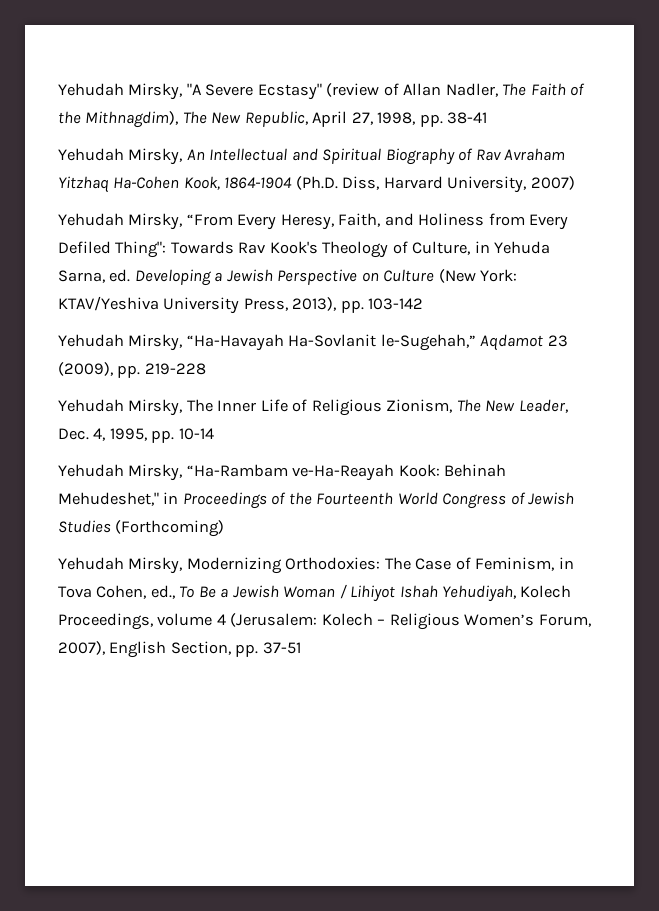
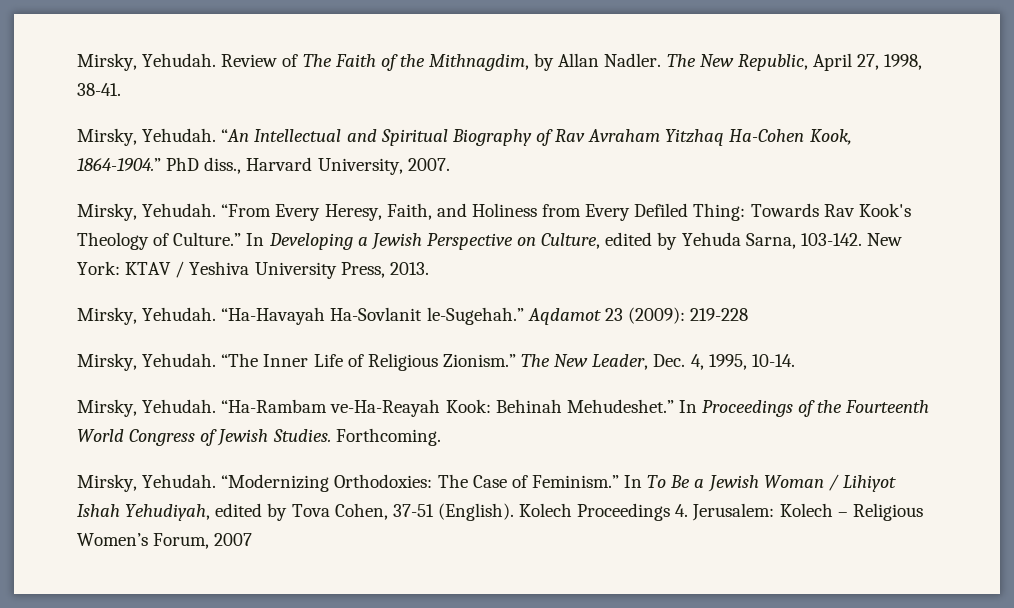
[58,83,586,100] [58,111,179,128] Yehudah Mirsky, "A Severe Ecstasy" (review of Allan Nadler, The Faith of the Mithnagdim), -> [77,53,662,71] Mirsky, Yehudah. Review of The Faith of the Mithnagdim, by Allan Nadler.
[419,112,488,127] [58,148,205,165] pp. 38-41 // Yehudah Mirsky, An -> [77,83,121,96] [77,128,250,146] 38-41. // Mirsky, Yehudah. “An
[224,176,575,193] [58,213,183,230] 1864-1904 (Ph.D. Diss, Harvard University, 2007) // Yehudah Mirsky, -> [77,157,450,175] [77,203,217,221] 1864-1904.” PhD diss., Harvard University, 2007. // Mirsky, Yehudah.
[115,241,167,258] Thing": -> [693,203,746,221] Thing:
[412,241,551,255] [58,269,131,283] Culture, in Yehuda Sarna, ed. -> [173,232,265,246] Culture.” In
[383,269,518,283] [58,296,424,314] [58,334,183,351] Culture (New York: KTAV/Yeshiva University Press, 2013), pp. 103-142 // Yehudah Mirsky, -> [541,232,902,250] [77,261,429,279] [77,307,217,325] Culture, edited by Yehuda Sarna, 103-142. New York: KTAV / Yeshiva University Press, 2013. // Mirsky, Yehudah.
[380,334,476,351] le-Sugehah,” -> [426,307,524,325] le-Sugehah.”
[58,362,141,378] (2009), pp. -> [627,307,685,324] (2009):
[58,399,213,416] Yehudah Mirsky, The -> [77,353,259,371] Mirsky, Yehudah. “The
[386,399,453,413] Zionism, -> [442,354,516,367] Zionism.”
[151,428,214,443] [58,464,183,481] pp. 10-14 // Yehudah Mirsky, -> [751,354,795,367] [77,399,217,417] 10-14. // Mirsky, Yehudah.
[58,492,179,506] Mehudeshet," in -> [566,399,697,413] Mehudeshet.” In
[58,520,225,537] [58,557,574,574] [58,585,175,599] Studies (Forthcoming) // Yehudah Mirsky, Modernizing Orthodoxies: The Case of Feminism, in Tova Cohen, ed., -> [272,428,441,446] [77,474,643,492] Studies. Forthcoming. // Mirsky, Yehudah. “Modernizing Orthodoxies: The Case of Feminism.” In
[520,585,572,598] [58,613,318,630] Kolech Proceedings, volume 4 (Jerusalem: -> [215,503,775,521] edited by Tova Cohen, 37-51 (English). Kolech Proceedings 4. Jerusalem:
[58,641,301,658] 2007), English Section, pp. 37-51 -> [214,533,253,546] 2007

